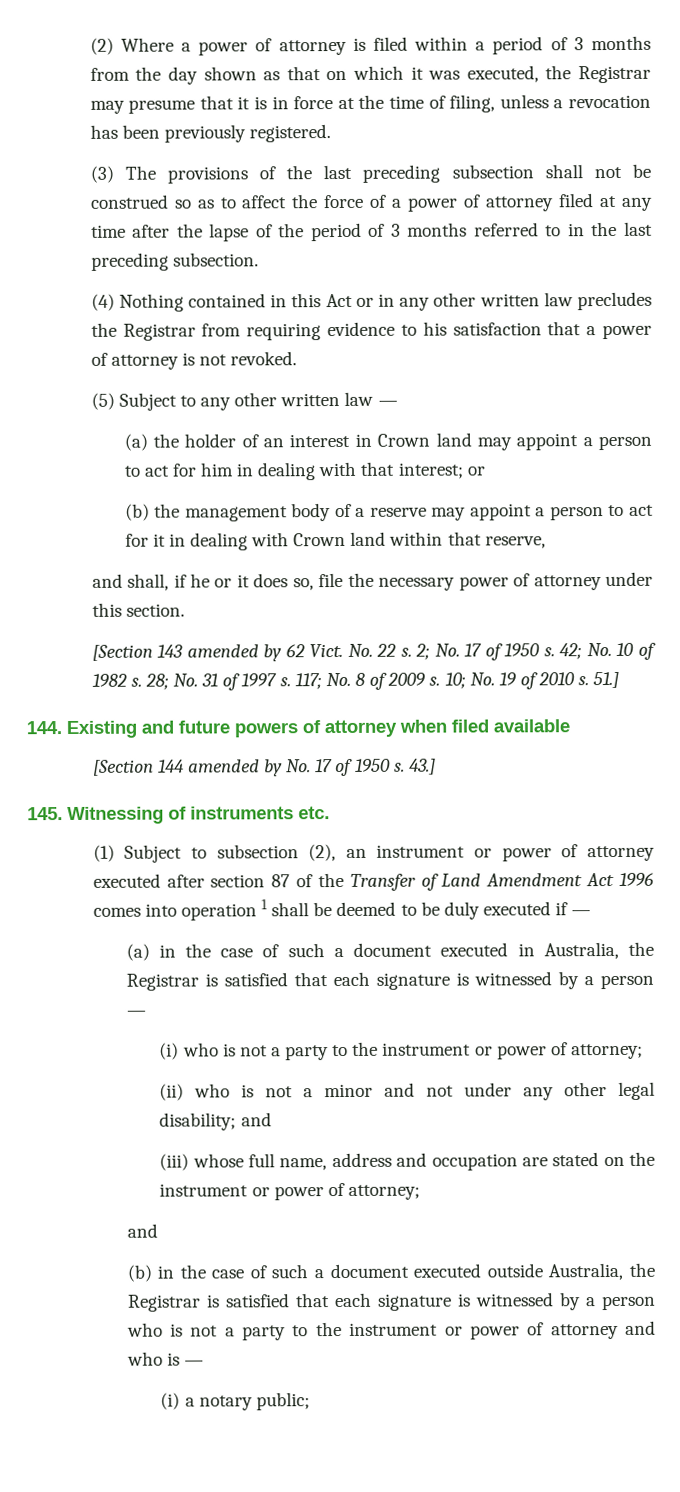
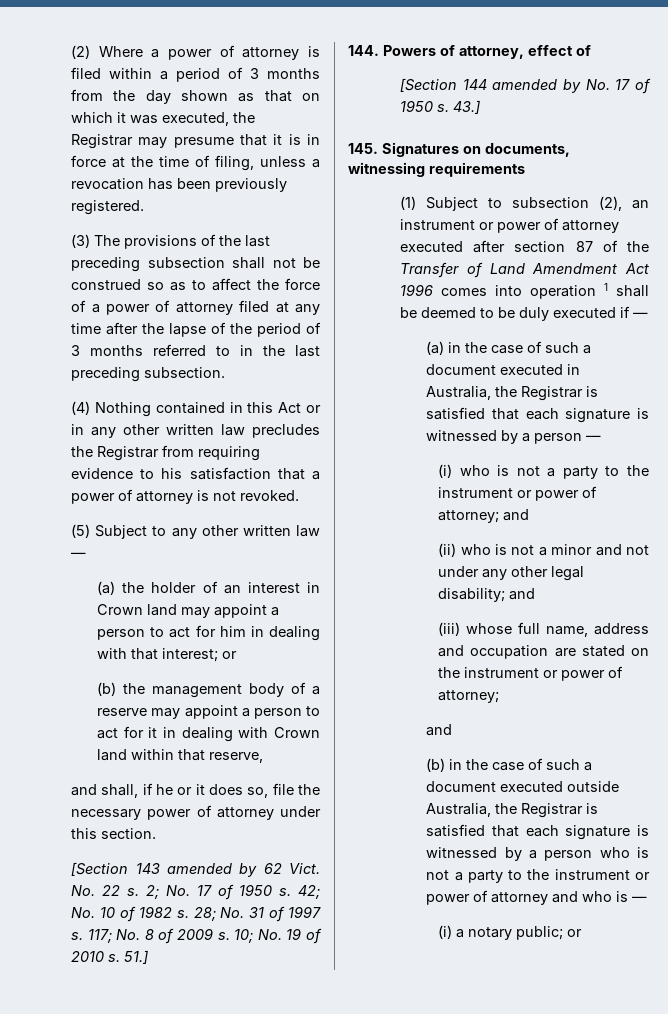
[66,719,570,739] Existing and future powers of attorney when filed available -> [382,45,591,59] Powers of attorney, effect of
[67,806,330,825] Witnessing of instruments etc. -> [381,142,570,157] [348,162,525,177] Signatures on documents, witnessing requirements
(643, 1051) none -> [503,509,530,521] and
(310, 1401) none -> [567,929,583,937] or

